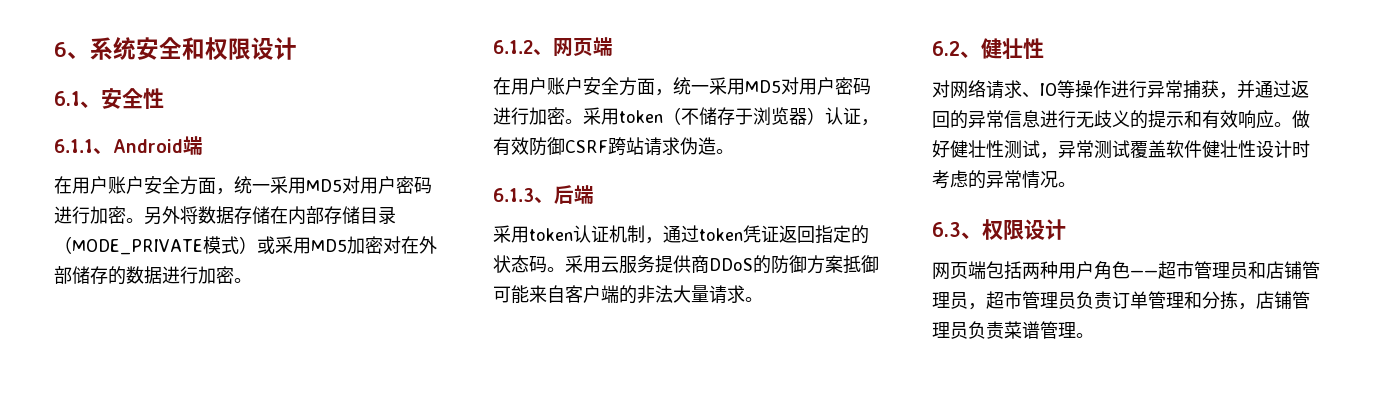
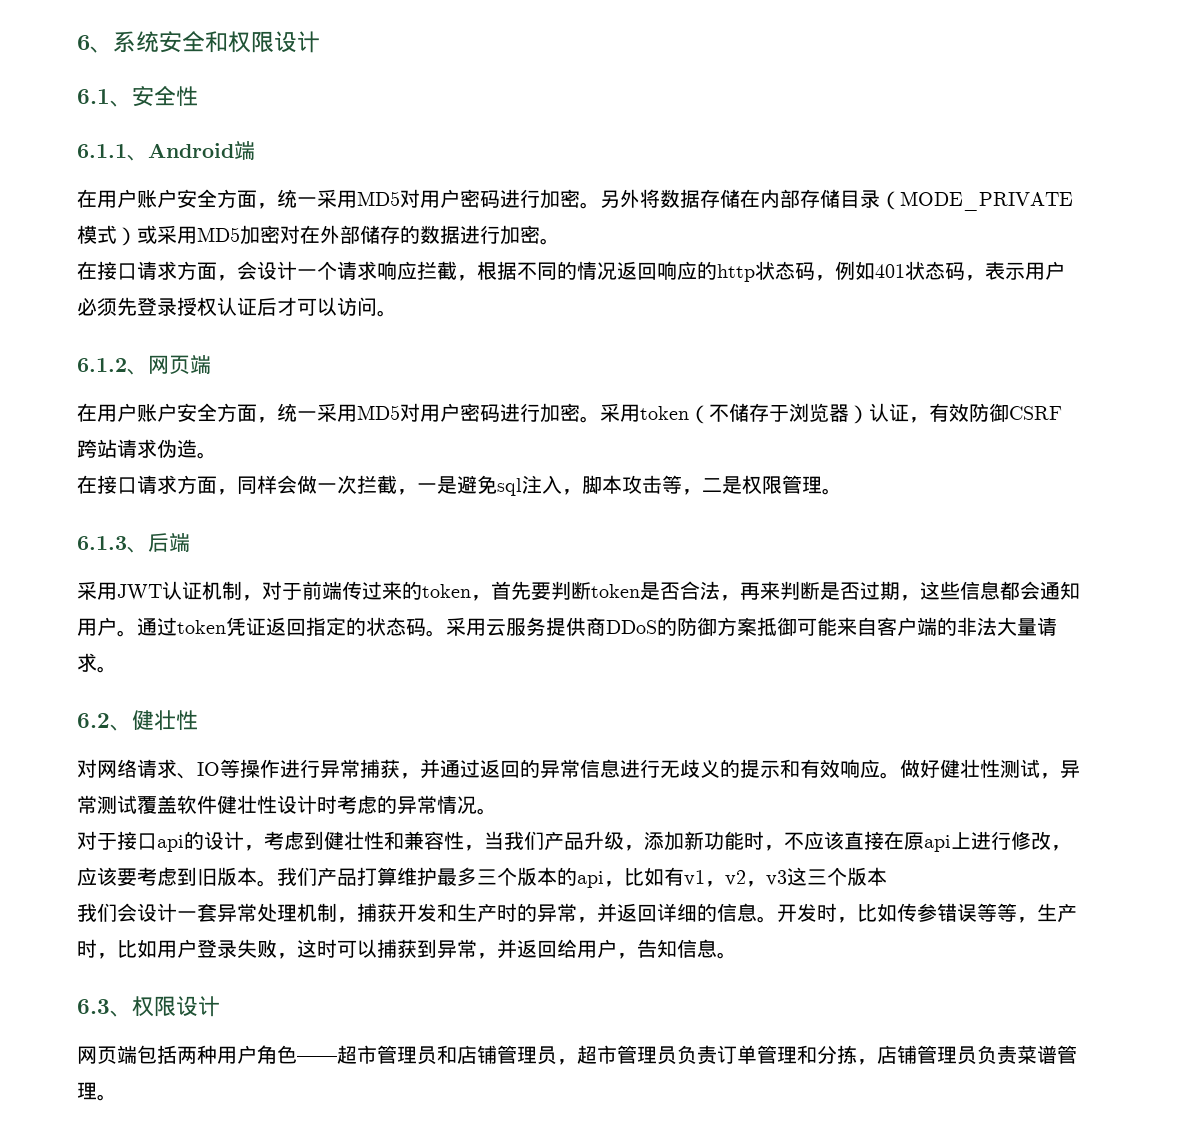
(252, 280) none -> [77,261,1065,282] [77,297,397,317] // 在接口请求方面，会设计一个请求响应拦截，根据不同的情况返回响应的http状态码，例如401状态码，表示用户必须先登录授权认证后才可以访问。
(734, 151) none -> [77,475,842,496] // 在接口请求方面，同样会做一次拦截，一是避免sql注入，脚本攻击等，二是权限管理。
[529,228,573,241] token -> [117,584,162,601] JWT
(663, 240) none -> [262,581,1080,601] [77,617,137,637] 对于前端传过来的token，首先要判断token是否合法，再来判断是否过期，这些信息都会通知用户。
(1076, 184) none -> [77,831,1071,852] [77,867,887,888] [77,903,1077,923] [77,939,737,959] // 对于接口api的设计，考虑到健壮性和兼容性，当我们产品升级，添加新功能时，不应该直接在原api上进行修改，应该要考虑到旧版本。我们产品打算维护最多三个版本的api，比如有v1，v2，v3这三个版本 // 我们会设计一套异常处理机制，捕获开发和生产时的异常，并返回详细的信息。开发时，比如传参错误等等，生产时，比如用户登录失败，这时可以捕获到异常，并返回给用户，告知信息。

